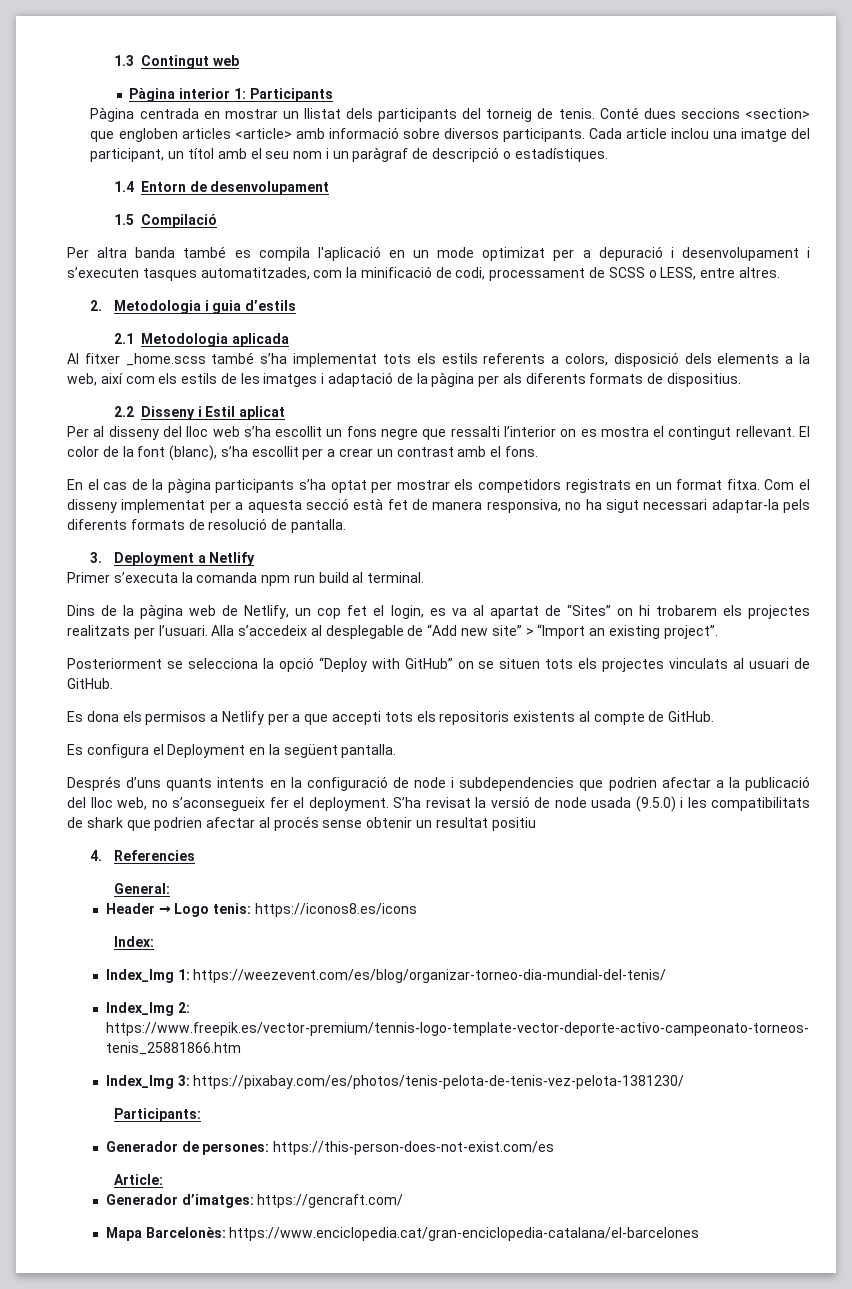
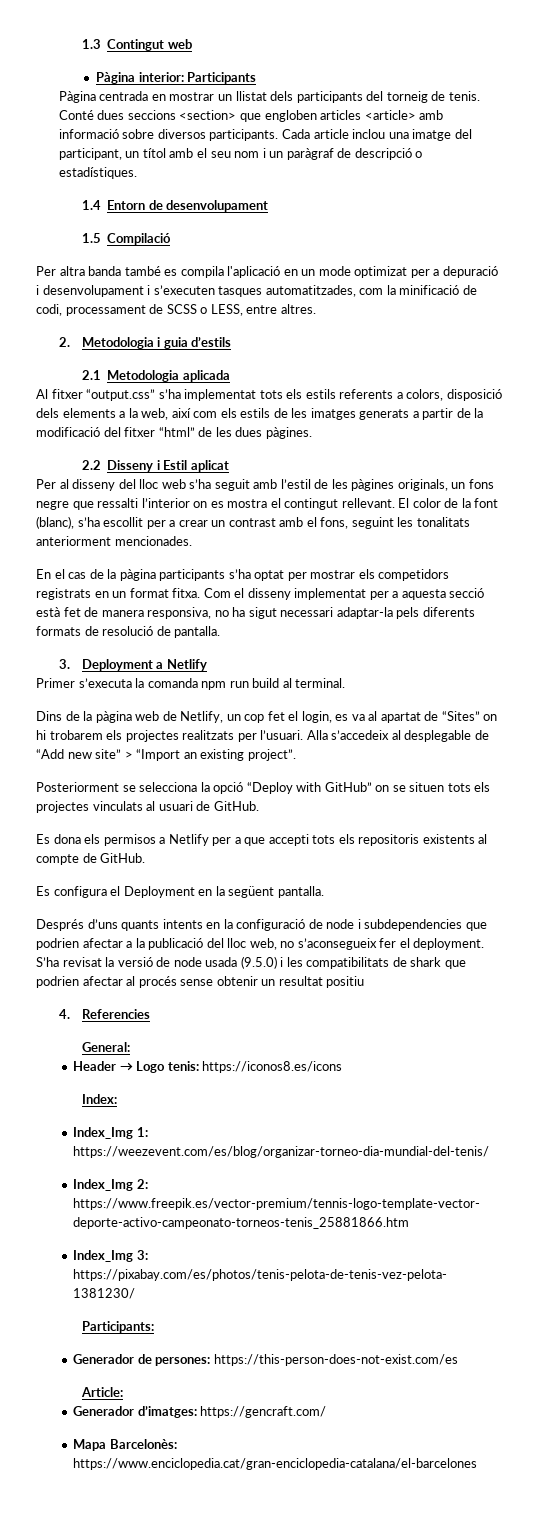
[179,88,246,99] interior 1: -> [138,72,184,82] interior:
[125,352,255,366] _home.scss també -> [86,389,156,401] “output.css”
[321,372,742,387] i adaptació de la pàgina per als diferents formats de dispositius. -> [359,408,484,420] [36,427,312,439] generats a partir de la modificació del fitxer “html” de les dues pàgines.
[275,426,323,437] escollit -> [214,479,448,491] seguit amb l’estil de les pàgines originals,
[504,446,538,457] fons. -> [320,517,470,529] [36,536,192,546] fons, seguint les tonalitats anteriorment mencionades.

